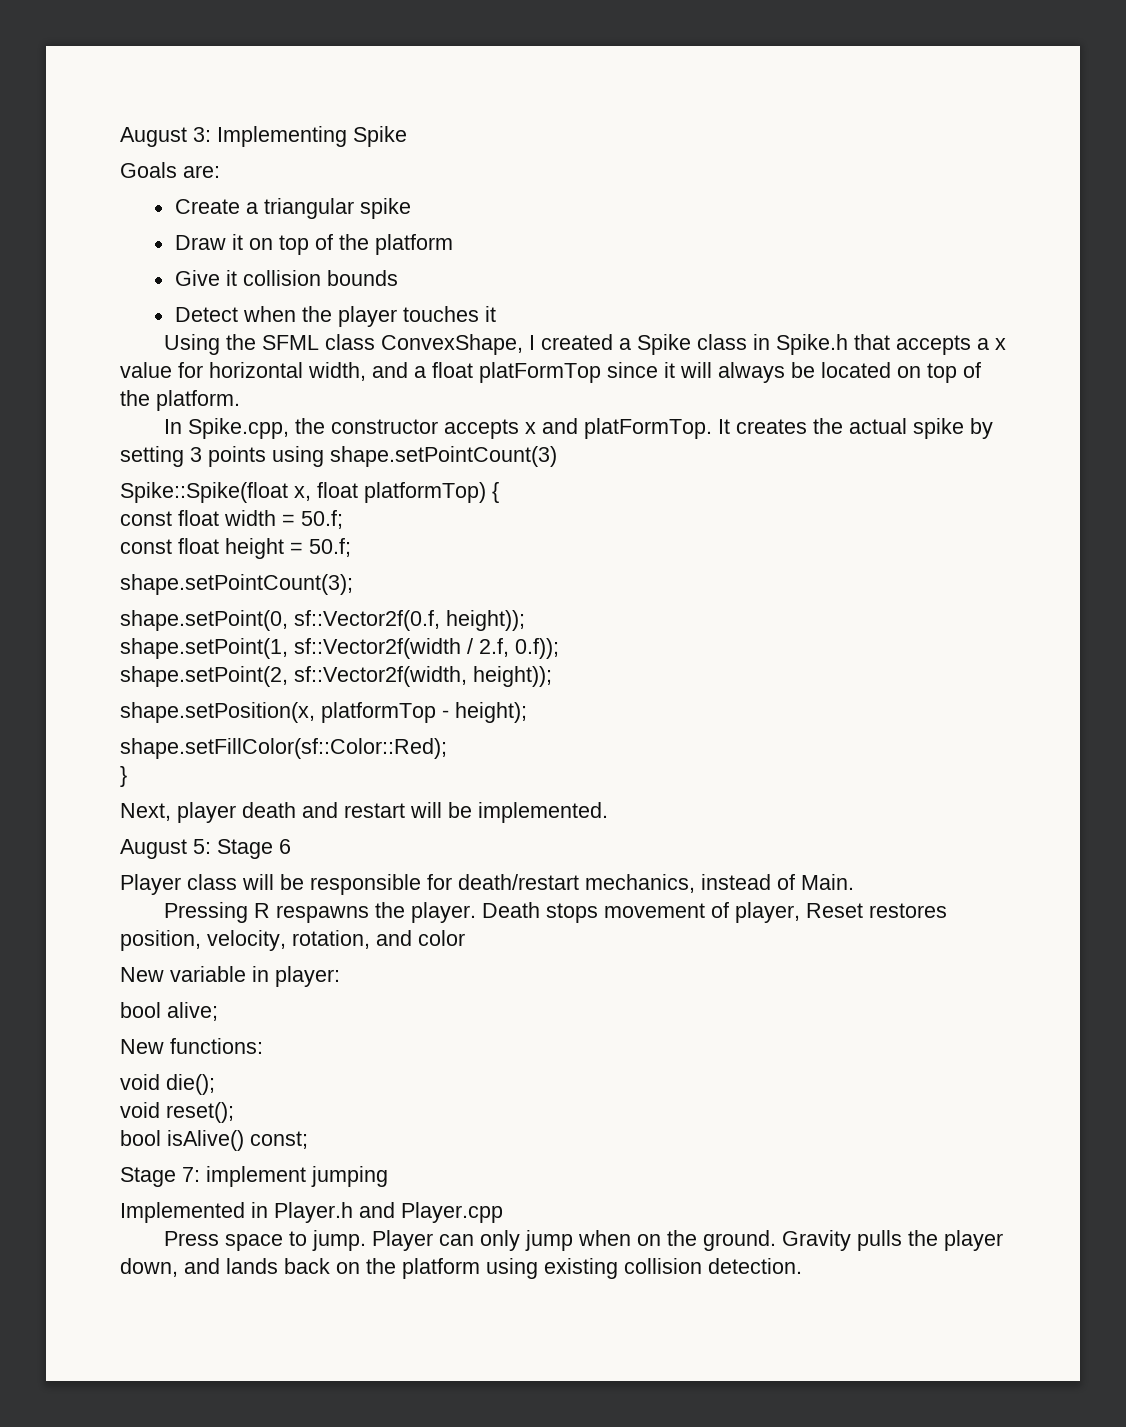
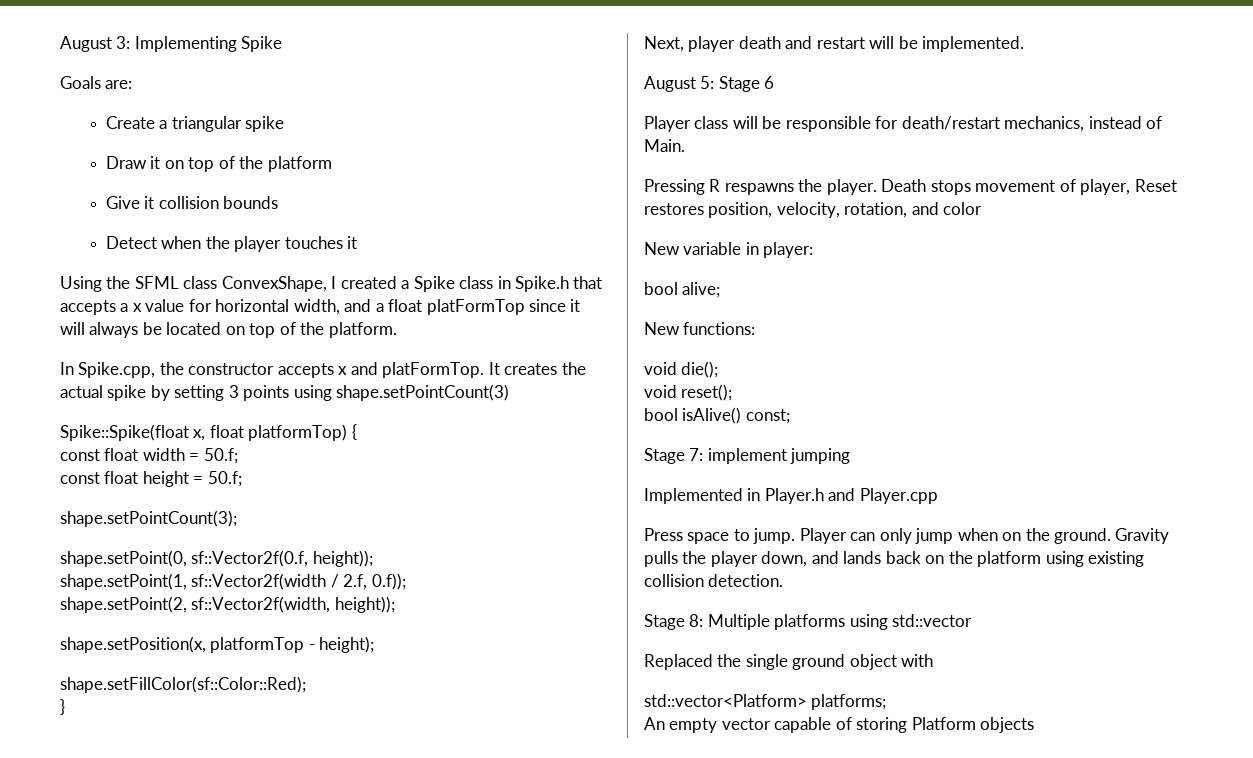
(802, 1266) none -> [644,614,973,630] [644,654,934,670] [644,694,887,710] [644,717,1035,733] // Stage 8: Multiple platforms using std::vector // Replaced the single ground object with // std::vector<Platform> platforms; // An empty vector capable of storing Platform objects

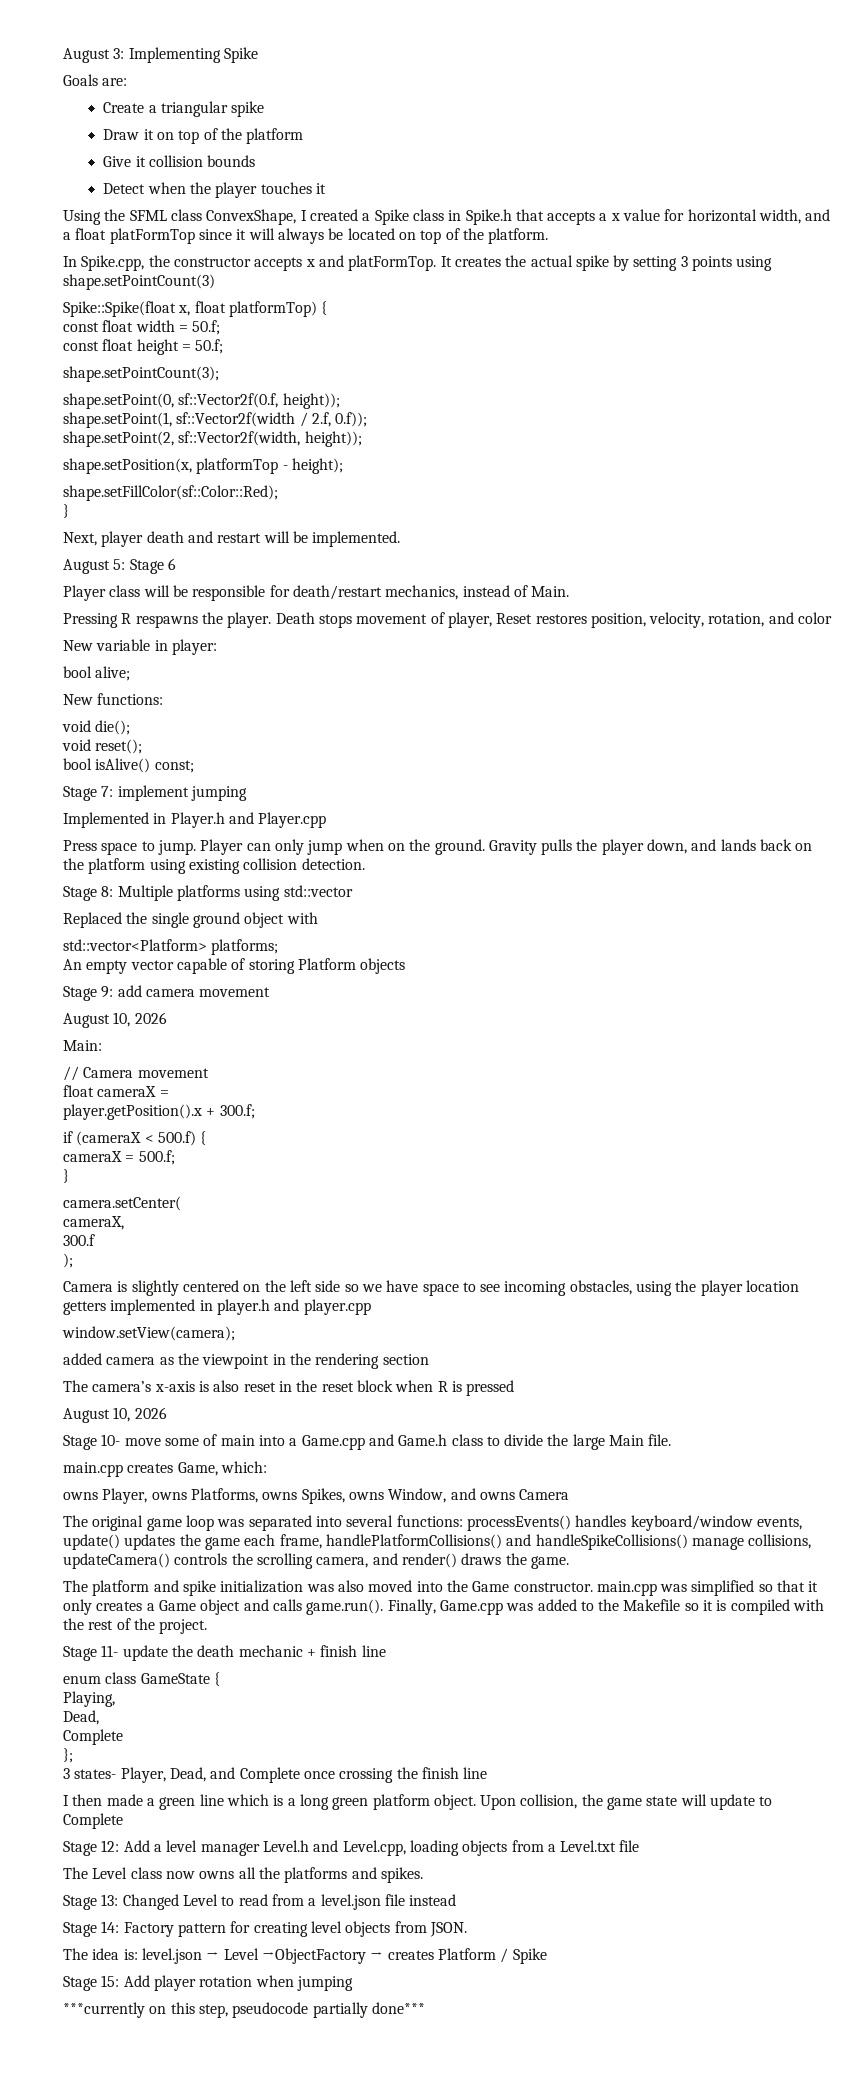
(1035, 725) none -> [63,985,271,1001] [63,1012,167,1028] [63,1040,102,1051] [63,1066,209,1081] [63,1085,169,1097] [63,1104,255,1120] [63,1131,207,1146] [63,1150,175,1165] [63,1169,69,1183] [63,1196,181,1211] [63,1216,124,1230] [63,1234,95,1246] [63,1253,73,1268] [63,1280,800,1296] [63,1299,371,1315] [62,1326,235,1341] [63,1353,429,1369] [63,1380,515,1396] [63,1407,167,1423] [63,1434,672,1450] [63,1461,267,1477] [63,1488,570,1504] [63,1515,802,1531] [63,1534,812,1550] [63,1553,569,1569] [63,1580,819,1596] [63,1599,825,1615] [63,1618,208,1634] [63,1645,386,1661] [63,1672,220,1686] [63,1691,115,1707] [63,1710,99,1725] [63,1729,123,1745] [63,1748,73,1763] [63,1767,488,1783] [63,1794,773,1810] [63,1813,123,1829] [63,1840,640,1856] [63,1867,423,1883] [63,1894,457,1910] [63,1921,467,1937] [63,1948,547,1964] [63,1975,353,1991] [63,2002,425,2018] // Stage 9: add camera movement // August 10, 2026 // Main: // // Camera movement // float cameraX = // player.getPosition().x + 300.f; // if (cameraX < 500.f) { // cameraX = 500.f; // } // camera.setCenter( // cameraX, // 300.f // ); // Camera is slightly centered on the left side so we have space to see incoming obstacles, using the player location getters implemented in player.h and player.cpp // window.setView(camera); // added camera as the viewpoint in the rendering section // The camera’s x-axis is also reset in the reset block when R is pressed // August 10, 2026 // Stage 10- move some of main into a Game.cpp and Game.h class to divide the large Main file. // main.cpp creates Game, which: // owns Player, owns Platforms, owns Spikes, owns Window, and owns Camera // The original game loop was separated into several functions: processEvents() handles keyboard/window events, update() updates the game each frame, handlePlatformCollisions() and handleSpikeCollisions() manage collisions, updateCamera() controls the scrolling camera, and render() draws the game. // The platform and spike initialization was also moved into the Game constructor. main.cpp was simplified so that it only creates a Game object and calls game.run(). Finally, Game.cpp was added to the Makefile so it is compiled with the rest of the project. // Stage 11- update the death mechanic + finish line // enum class GameState { // Playing, // Dead, // Complete // }; // 3 states- Player, Dead, and Complete once crossing the finish line // I then made a green line which is a long green platform object. Upon collision, the game state will update to Complete // Stage 12: Add a level manager Level.h and Level.cpp, loading objects from a Level.txt file // The Level class now owns all the platforms and spikes. // Stage 13: Changed Level to read from a level.json file instead // Stage 14: Factory pattern for creating level objects from JSON. // The idea is: level.json → Level →ObjectFactory → creates Platform / Spike // Stage 15: Add player rotation when jumping // ***currently on this step, pseudocode partially done***

